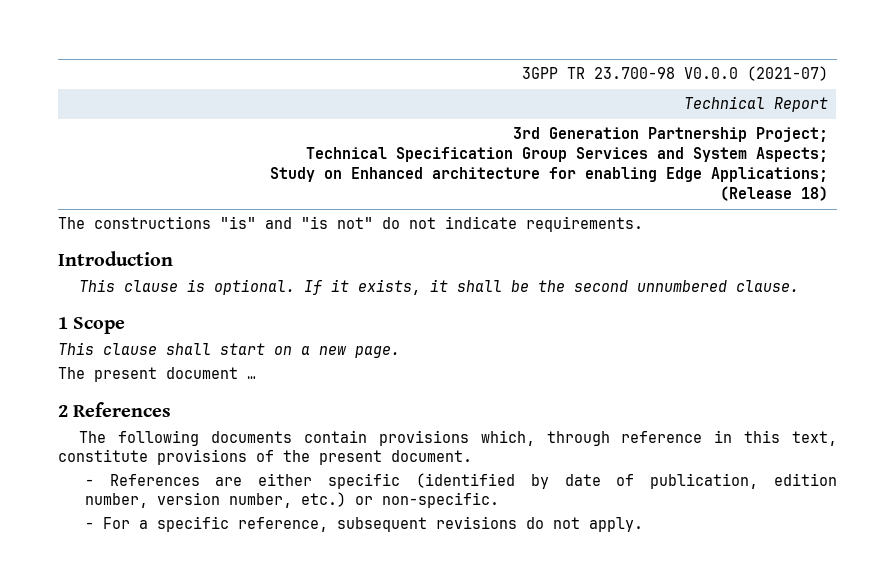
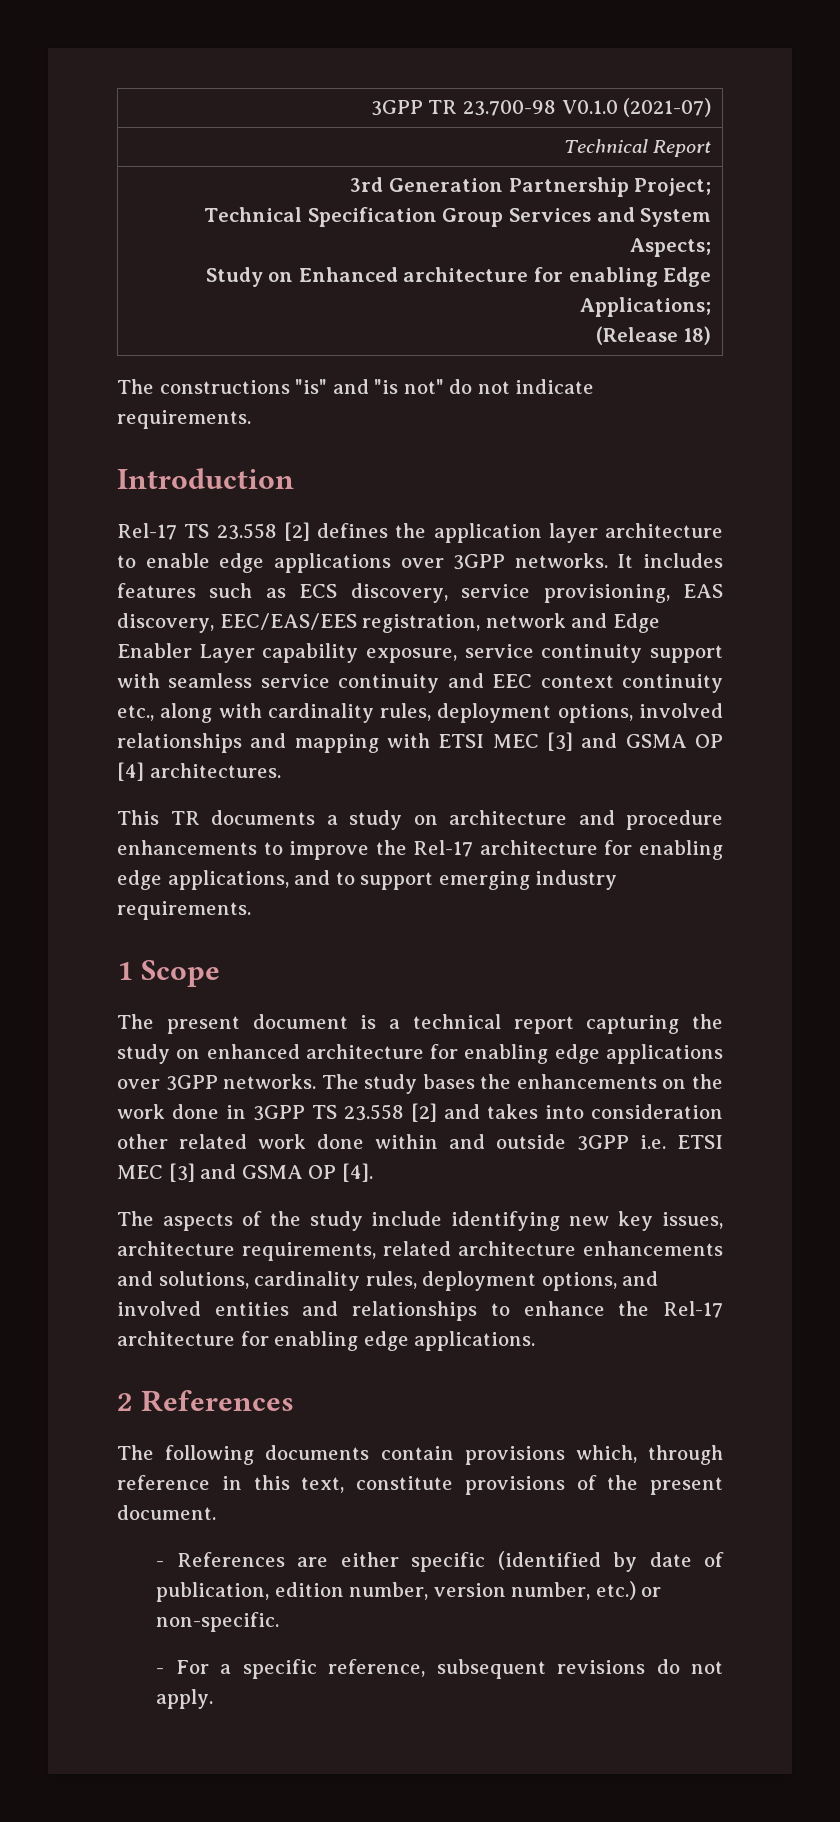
[683,67,738,79] V0.0.0 -> [561,100,618,114] V0.1.0
[79,279,800,295] [58,317,126,334] [58,342,400,358] [58,367,256,382] This clause is optional. If it exists, it shall be the second unnumbered clause. // 1 Scope // This clause shall start on a new page. // The present document … -> [117,522,723,543] [117,553,723,573] [117,583,723,603] [117,613,660,633] [117,643,723,663] [117,673,723,693] [117,703,723,723] [117,732,723,753] [117,762,281,781] [117,810,723,830] [117,840,723,860] [117,870,618,890] [117,901,251,920] [117,960,221,987] [117,1014,723,1034] [117,1044,723,1064] [117,1074,723,1094] [117,1103,723,1122] [117,1134,723,1151] [117,1163,373,1182] [117,1211,724,1231] [117,1241,723,1261] [117,1271,659,1291] [117,1301,723,1321] [117,1331,536,1351] Rel-17 TS 23.558 [2] defines the application layer architecture to enable edge applications over 3GPP networks. It includes features such as ECS discovery, service provisioning, EAS discovery, EEC/EAS/EES registration, network and Edge Enabler Layer capability exposure, service continuity support with seamless service continuity and EEC context continuity etc., along with cardinality rules, deployment options, involved relationships and mapping with ETSI MEC [3] and GSMA OP [4] architectures. // This TR documents a study on architecture and procedure enhancements to improve the Rel-17 architecture for enabling edge applications, and to support emerging industry requirements. // 1 Scope // The present document is a technical report capturing the study on enhanced architecture for enabling edge applications over 3GPP networks. The study bases the enhancements on the work done in 3GPP TS 23.558 [2] and takes into consideration other related work done within and outside 3GPP i.e. ETSI MEC [3] and GSMA OP [4]. // The aspects of the study include identifying new key issues, architecture requirements, related architecture enhancements and solutions, cardinality rules, deployment options, and involved entities and relationships to enhance the Rel-17 architecture for enabling edge applications.

